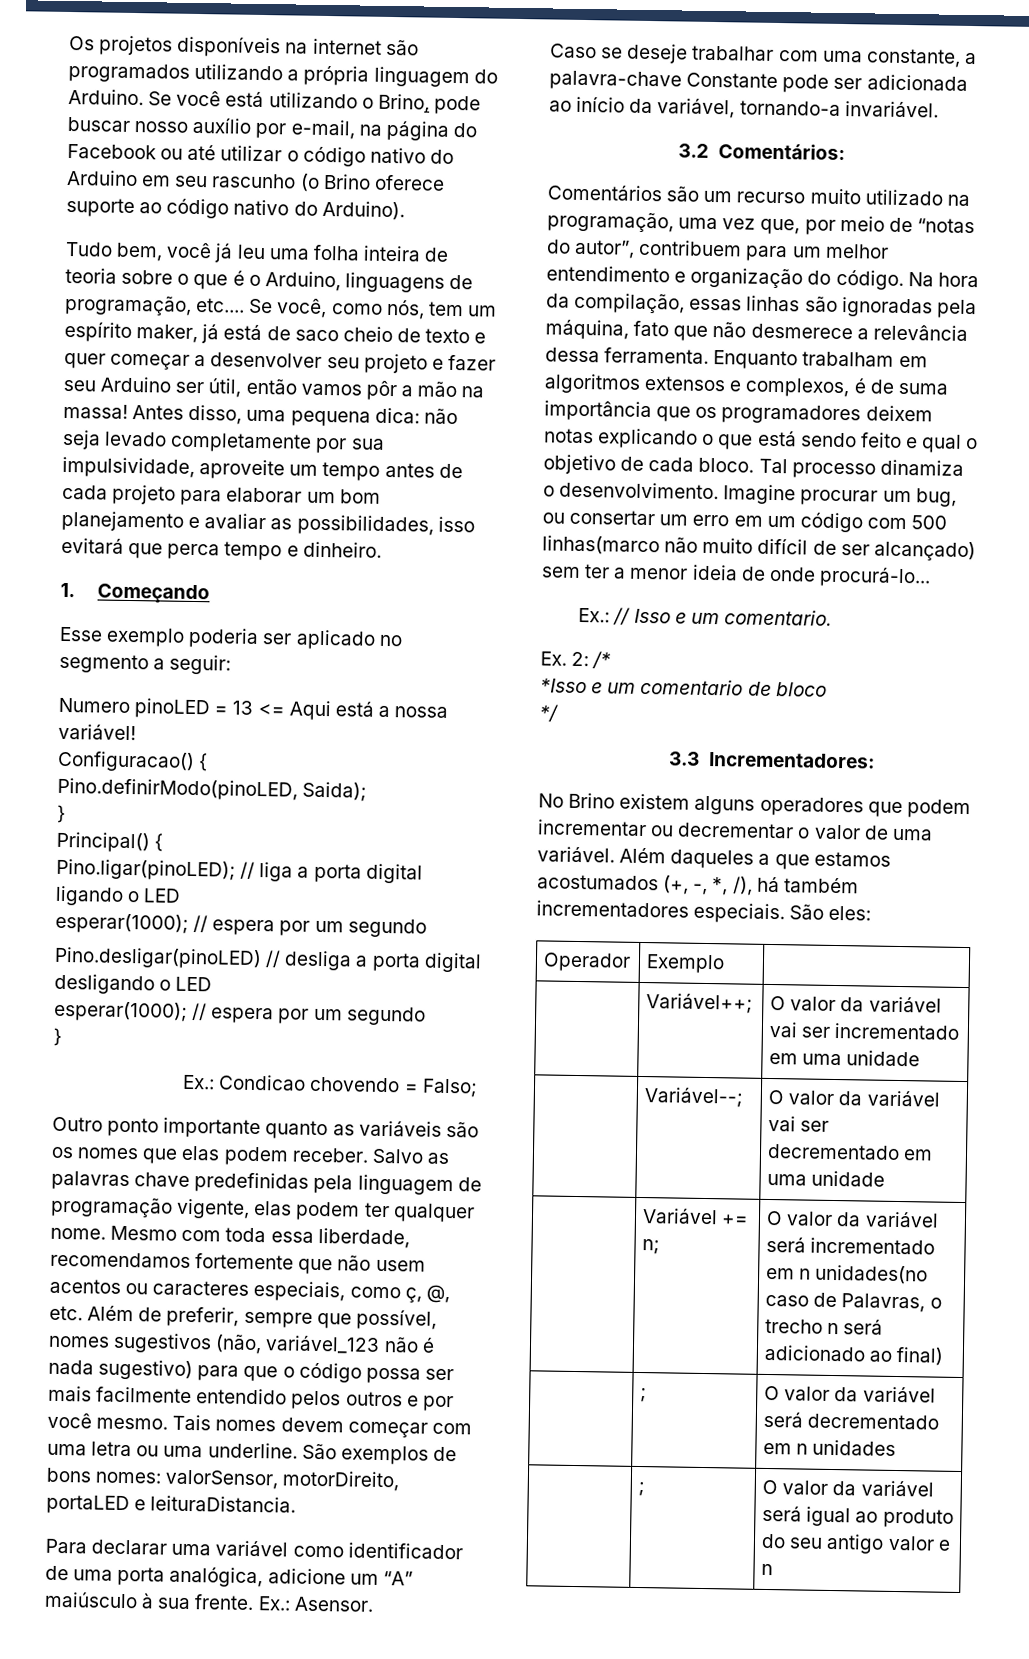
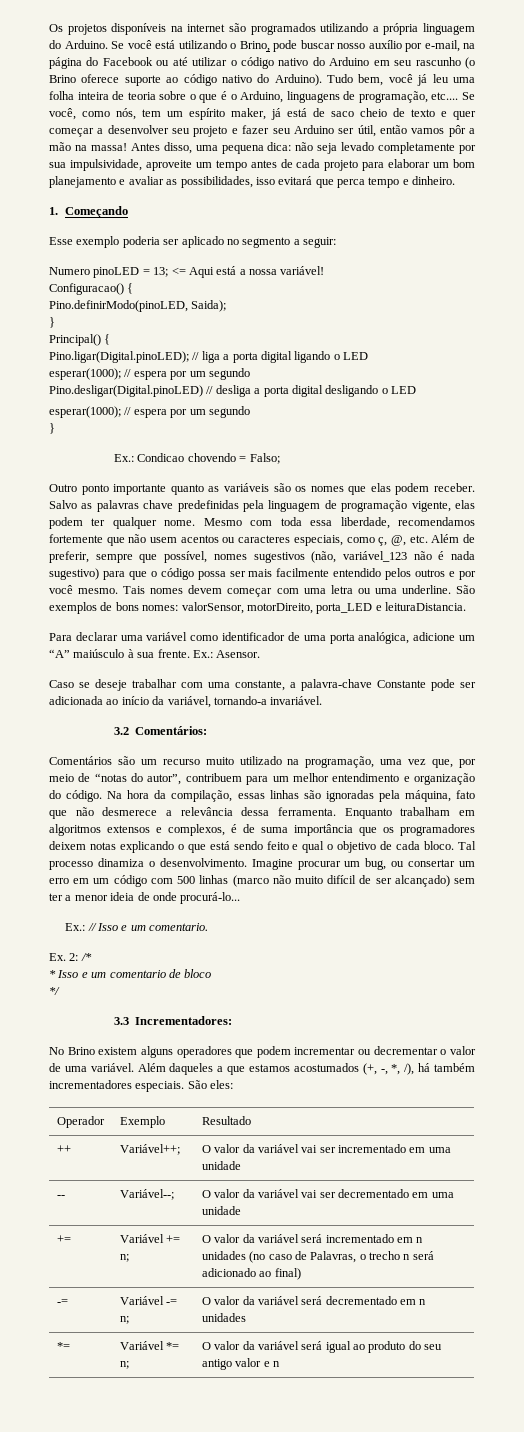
(405, 210) // -> (322, 80) none
[232,700,254,715] 13 -> [153,267,169,277] 13;
[56,858,236,881] Pino.ligar(pinoLED); -> [49,351,189,363] Pino.ligar(Digital.pinoLED);
[54,946,262,970] Pino.desligar(pinoLED) -> [49,385,203,397] Pino.desligar(Digital.pinoLED)
[46,1494,130,1515] portaLED -> [316,603,373,614] porta_LED
[542,535,660,556] linhas(marco -> [199,875,269,887] linhas (marco
[540,678,587,694] *Isso -> [49,970,79,978] * Isso
(726, 964) // -> [201,1116,251,1125] [56,1145,71,1153] Resultado // ++
(921, 1058) none -> [56,1195,65,1198] --
(886, 1178) none -> [56,1235,71,1243] +=
[814,1264,929,1285] unidades(no -> [201,1251,266,1263] unidades (no
[640,1388,648,1403] | ; -> [56,1299,68,1305] [119,1296,178,1305] [119,1316,129,1324] -= | Variável -= n;
[638,1482,646,1497] | ; -> [56,1342,70,1350] [119,1341,180,1350] [119,1361,129,1369] *= | Variável *= n;

